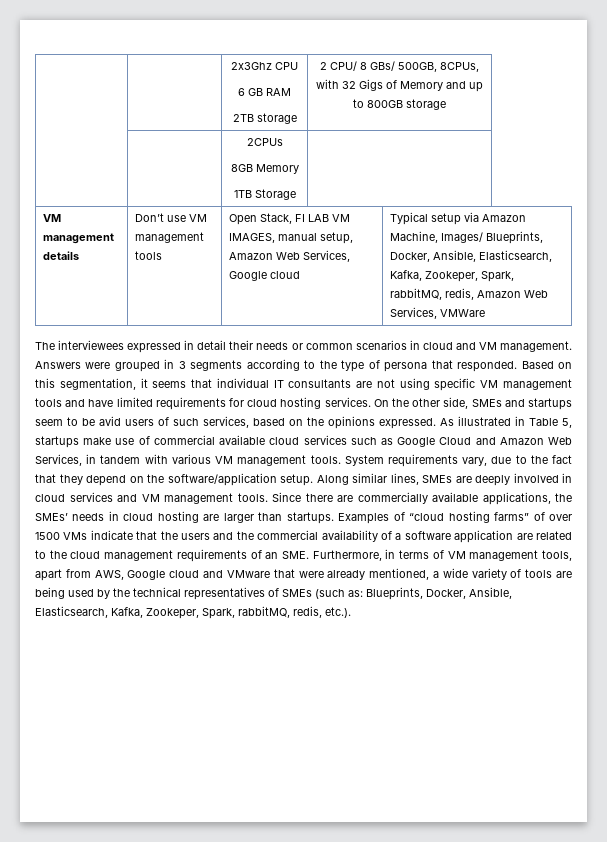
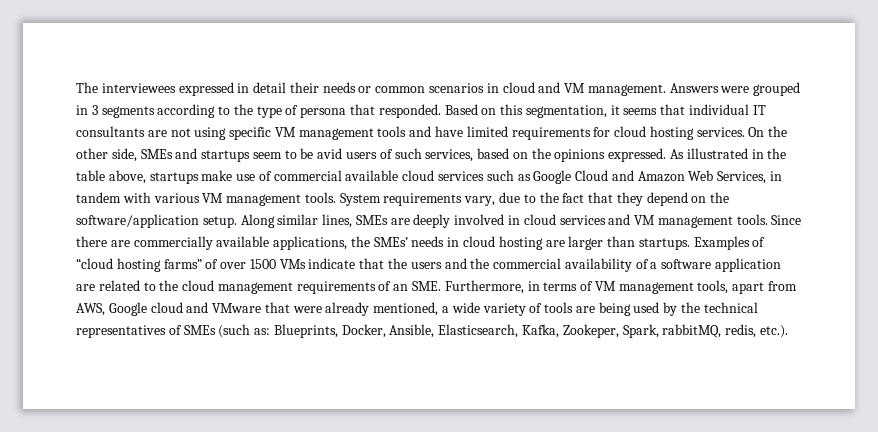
[231,62,298,70] [238,88,291,96] [232,113,297,124] [320,61,479,72] [316,79,483,92] [353,99,446,110] [246,138,283,146] [230,164,299,174] [233,189,296,200] [43,214,62,222] [43,233,115,244] [43,251,80,260] [135,213,208,222] [135,232,205,243] [135,251,163,260] [229,213,351,225] [229,232,354,244] [229,250,351,262] [229,271,301,281] [390,212,527,225] [390,231,544,244] [390,250,553,262] [390,270,515,282] [390,288,549,300] [390,307,486,319] | | 2x3Ghz CPU // 6 GB RAM // 2TB storage | 2 CPU/ 8 GBs/ 500GB, 8CPUs, with 32 Gigs of Memory and up to 800GB storage // | | 2CPUs // 8GB Memory // 1TB Storage | // VM management details | Don’t use VM management tools | Open Stack, FI LAB VM IMAGES, manual setup, Amazon Web Services, Google cloud | Typical setup via Amazon Machine, Images/ Blueprints, Docker, Ansible, Elasticsearch, Kafka, Zookeper, Spark, rabbitMQ, redis, Amazon Web Services, VMWare // -> (76, 87) none
[529,418,572,428] Table 5, -> [767,148,787,159] [76,170,146,184] the table above,

